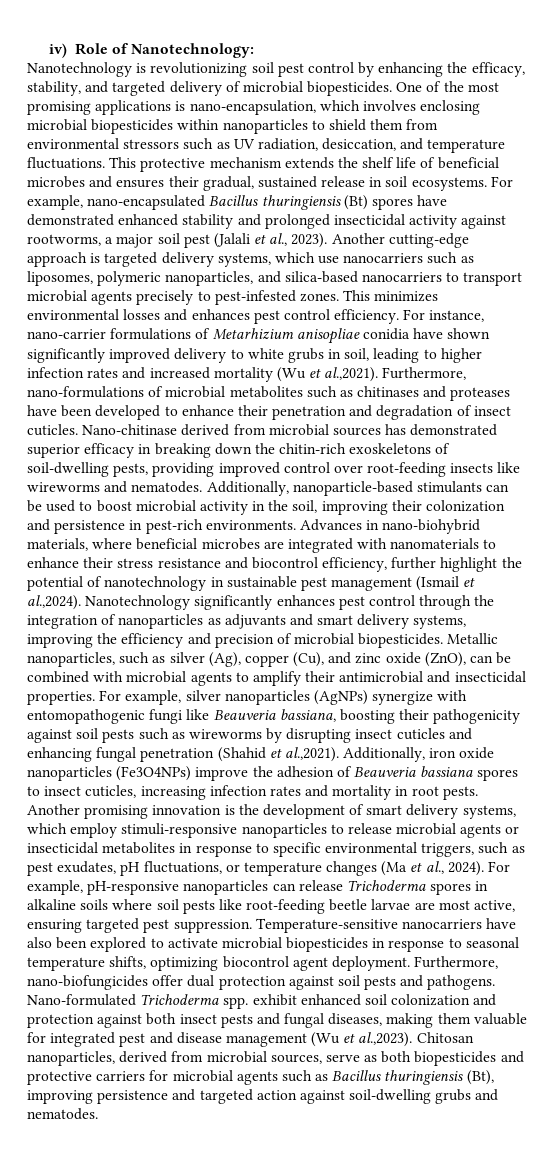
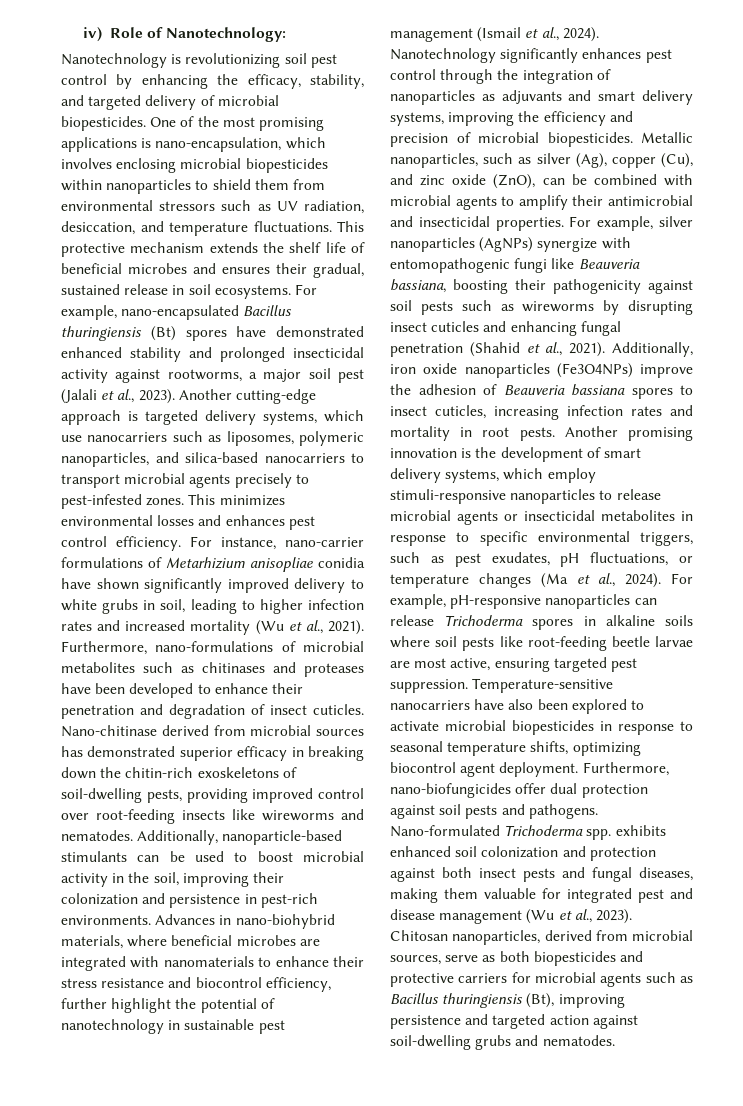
[324,367,379,382] al.,2021). -> [305,620,364,635] al., 2021).
[27,595,81,610] al.,2024). -> [541,27,599,42] al., 2024).
[284,747,339,762] al.,2021). -> [545,342,606,357] al., 2021).
[252,994,297,1006] exhibit -> [615,825,666,836] exhibits
[358,1032,413,1047] al.,2023). -> [574,909,632,924] al., 2023).

